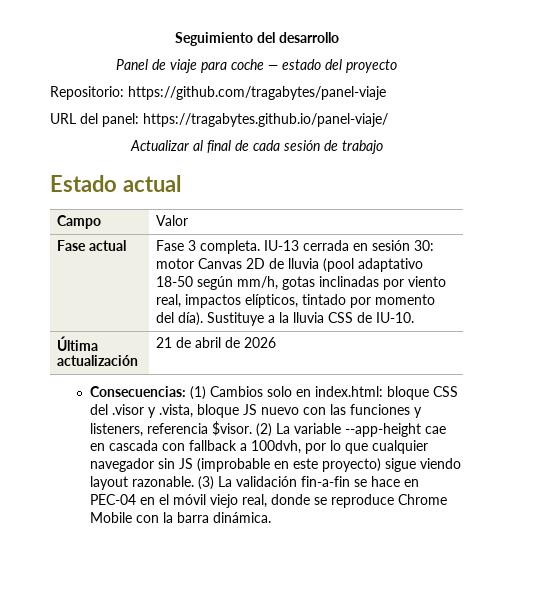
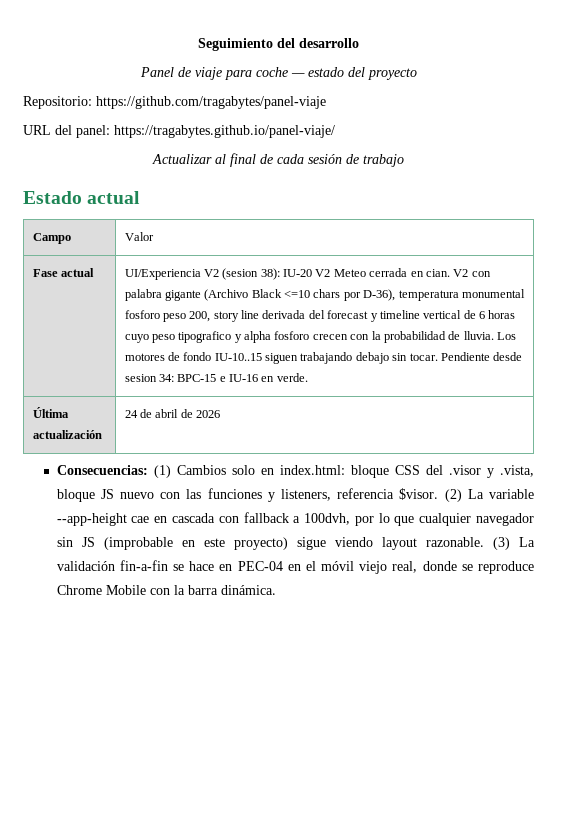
[155,240,434,254] [155,258,423,272] [155,276,446,290] [155,294,435,308] [155,312,414,326] Fase 3 completa. IU-13 cerrada en sesión 30: motor Canvas 2D de lluvia (pool adaptativo 18-50 según mm/h, gotas inclinadas por viento real, impactos elípticos, tintado por momento del día). Sustituye a la lluvia CSS de IU-10. -> [124,268,491,280] [124,289,525,301] [124,310,516,322] [124,331,517,343] [124,352,523,364] [124,373,308,382] UI/Experiencia V2 (sesion 38): IU-20 V2 Meteo cerrada en cian. V2 con palabra gigante (Archivo Black <=10 chars por D-36), temperatura monumental fosforo peso 200, story line derivada del forecast y timeline vertical de 6 horas cuyo peso tipografico y alpha fosforo crecen con la probabilidad de lluvia. Los motores de fondo IU-10..15 siguen trabajando debajo sin tocar. Pendiente desde sesion 34: BPC-15 e IU-16 en verde.
[155,337,172,348] 21 -> [124,410,138,418] 24

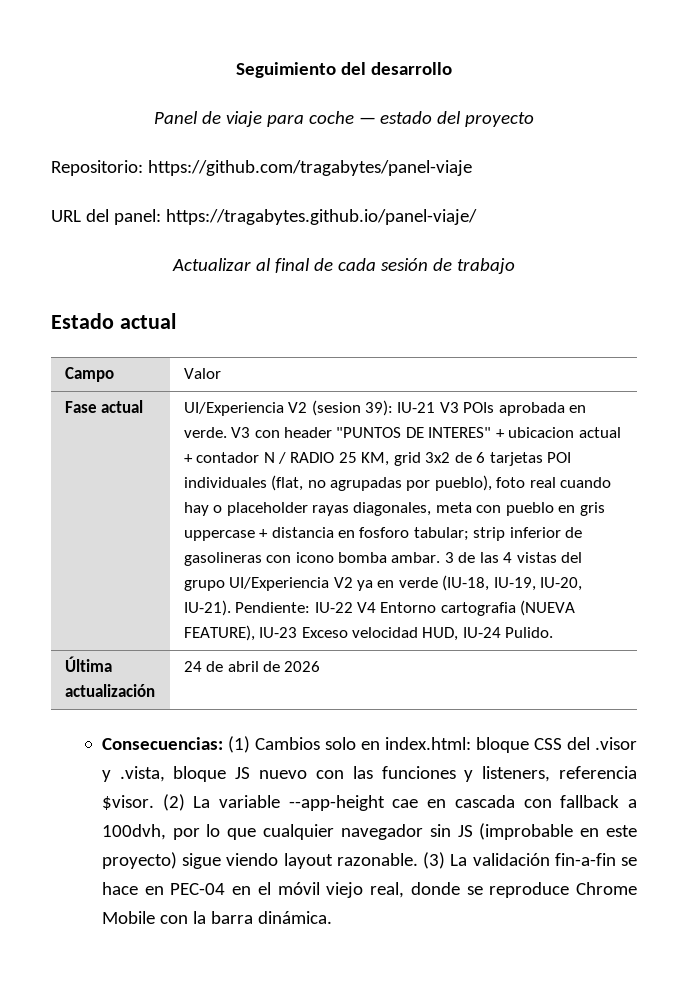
[260,268,491,280] [124,289,525,301] [124,310,516,322] [124,331,517,343] [124,352,523,364] [124,373,308,382] 38): IU-20 V2 Meteo cerrada en cian. V2 con palabra gigante (Archivo Black <=10 chars por D-36), temperatura monumental fosforo peso 200, story line derivada del forecast y timeline vertical de 6 horas cuyo peso tipografico y alpha fosforo crecen con la probabilidad de lluvia. Los motores de fondo IU-10..15 siguen trabajando debajo sin tocar. Pendiente desde sesion 34: BPC-15 e IU-16 en verde. -> [364,400,587,416] [183,427,621,438] [183,452,572,466] [183,475,612,491] [183,502,605,516] [183,527,583,541] [183,552,583,566] [183,575,583,591] [183,600,576,616] [183,625,554,641] 39): IU-21 V3 POIs aprobada en verde. V3 con header "PUNTOS DE INTERES" + ubicacion actual + contador N / RADIO 25 KM, grid 3x2 de 6 tarjetas POI individuales (flat, no agrupadas por pueblo), foto real cuando hay o placeholder rayas diagonales, meta con pueblo en gris uppercase + distancia en fosforo tabular; strip inferior de gasolineras con icono bomba ambar. 3 de las 4 vistas del grupo UI/Experiencia V2 ya en verde (IU-18, IU-19, IU-20, IU-21). Pendiente: IU-22 V4 Entorno cartografia (NUEVA FEATURE), IU-23 Exceso velocidad HUD, IU-24 Pulido.

